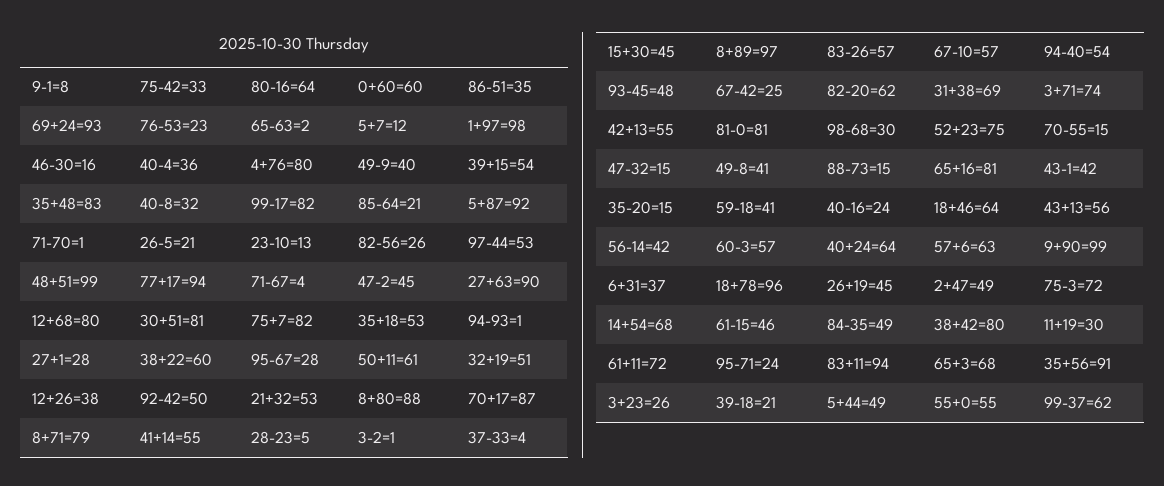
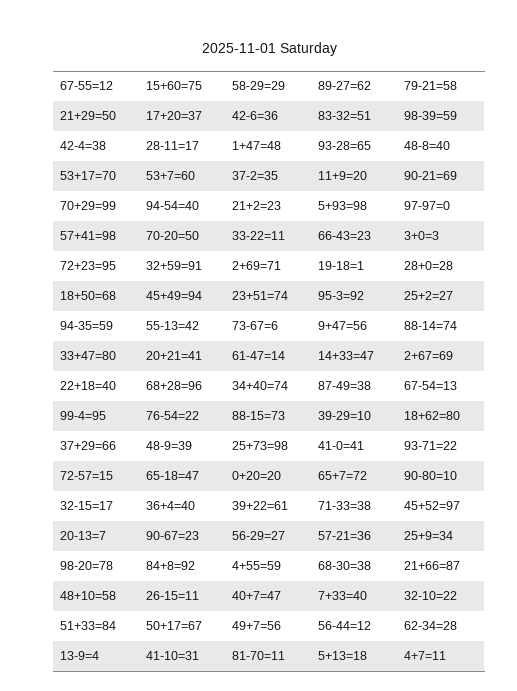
[218,37,370,53] [31,80,69,93] [139,80,207,93] [250,80,315,93] [357,80,423,93] [467,80,532,93] [31,119,102,132] [139,119,208,132] [250,119,310,132] [357,119,407,132] [467,119,526,132] [31,158,96,171] [139,158,198,171] [250,158,313,171] [357,158,416,171] [467,158,534,171] [31,197,102,210] [139,197,199,210] [250,197,315,210] [357,197,421,210] [467,197,530,210] [31,236,84,249] [139,236,195,249] [250,236,312,249] [357,236,426,249] [467,236,534,249] [31,275,98,288] [139,275,206,287] [250,276,305,288] [357,275,415,288] [467,275,540,288] [31,314,100,327] [139,314,204,327] [250,314,313,327] [357,314,425,327] [467,314,522,327] [31,353,90,366] [139,353,212,366] [250,353,319,366] [357,353,418,366] [467,353,531,366] [31,392,99,405] [139,392,208,405] [250,392,318,405] [357,392,421,405] [467,392,536,405] [31,431,90,444] [139,432,201,444] [250,431,310,444] [357,431,395,444] [467,431,526,444] [607,45,675,58] [715,45,778,58] [826,45,895,58] [933,45,999,58] [1043,45,1110,58] [607,84,674,97] [715,84,783,97] [826,84,896,97] [933,84,1001,97] [1043,84,1101,97] [607,123,674,136] [715,123,768,136] [826,123,896,136] [933,123,1005,136] [1043,123,1109,136] [607,162,671,175] [715,162,769,175] [826,162,891,175] [933,162,997,175] [1043,162,1097,175] [607,201,673,214] [715,201,775,214] [826,201,890,214] [933,201,999,214] [1043,201,1110,214] [607,240,670,253] [715,240,776,253] [826,240,896,253] [933,240,996,253] [1043,240,1107,253] [607,279,666,292] [715,279,783,292] [826,279,893,292] [933,279,994,291] [1043,279,1103,292] [607,318,673,331] [715,319,775,331] [826,318,893,331] [933,318,1005,331] [1043,318,1104,331] [607,357,667,370] [715,357,779,370] [826,357,889,370] [933,357,996,370] [1043,357,1111,370] [607,396,670,409] [715,396,776,409] [826,396,886,409] [933,396,997,409] [1043,396,1112,409] 2025-10-30 Thursday // 9-1=8 | 75-42=33 | 80-16=64 | 0+60=60 | 86-51=35 // 69+24=93 | 76-53=23 | 65-63=2 | 5+7=12 | 1+97=98 // 46-30=16 | 40-4=36 | 4+76=80 | 49-9=40 | 39+15=54 // 35+48=83 | 40-8=32 | 99-17=82 | 85-64=21 | 5+87=92 // 71-70=1 | 26-5=21 | 23-10=13 | 82-56=26 | 97-44=53 // 48+51=99 | 77+17=94 | 71-67=4 | 47-2=45 | 27+63=90 // 12+68=80 | 30+51=81 | 75+7=82 | 35+18=53 | 94-93=1 // 27+1=28 | 38+22=60 | 95-67=28 | 50+11=61 | 32+19=51 // 12+26=38 | 92-42=50 | 21+32=53 | 8+80=88 | 70+17=87 // 8+71=79 | 41+14=55 | 28-23=5 | 3-2=1 | 37-33=4 // 15+30=45 | 8+89=97 | 83-26=57 | 67-10=57 | 94-40=54 // 93-45=48 | 67-42=25 | 82-20=62 | 31+38=69 | 3+71=74 // 42+13=55 | 81-0=81 | 98-68=30 | 52+23=75 | 70-55=15 // 47-32=15 | 49-8=41 | 88-73=15 | 65+16=81 | 43-1=42 // 35-20=15 | 59-18=41 | 40-16=24 | 18+46=64 | 43+13=56 // 56-14=42 | 60-3=57 | 40+24=64 | 57+6=63 | 9+90=99 // 6+31=37 | 18+78=96 | 26+19=45 | 2+47=49 | 75-3=72 // 14+54=68 | 61-15=46 | 84-35=49 | 38+42=80 | 11+19=30 // 61+11=72 | 95-71=24 | 83+11=94 | 65+3=68 | 35+56=91 // 3+23=26 | 39-18=21 | 5+44=49 | 55+0=55 | 99-37=62 -> [201,42,337,56] [59,81,113,90] [145,81,202,90] [231,81,285,90] [317,81,371,90] [403,81,457,90] [59,111,116,120] [145,111,202,120] [231,111,278,120] [317,111,371,120] [403,111,457,120] [59,141,106,150] [145,141,199,150] [231,141,281,150] [317,141,371,150] [403,141,450,150] [59,171,116,180] [145,171,195,180] [231,171,278,180] [317,171,367,180] [403,171,457,180] [59,201,116,210] [145,201,199,210] [231,201,281,210] [317,201,367,210] [403,201,450,210] [59,231,116,240] [145,231,199,240] [231,231,285,240] [317,231,371,240] [403,231,439,240] [59,261,116,270] [145,261,202,270] [231,261,281,270] [317,261,364,270] [403,261,453,270] [59,291,116,300] [145,291,202,300] [231,291,288,300] [317,291,364,300] [403,291,453,300] [59,321,113,330] [145,321,199,330] [231,321,278,330] [317,321,367,330] [403,321,457,330] [59,351,116,360] [145,351,202,360] [231,351,285,360] [317,351,374,360] [403,351,453,360] [59,381,116,390] [145,381,202,390] [231,381,288,390] [317,381,371,390] [403,381,457,390] [59,411,106,420] [145,411,199,420] [231,411,285,420] [317,411,371,420] [403,411,460,420] [59,441,116,450] [145,441,192,450] [231,441,288,450] [317,441,364,450] [403,441,457,450] [59,471,113,480] [145,471,199,480] [231,471,281,480] [317,471,367,480] [403,471,457,480] [59,501,113,510] [145,501,195,510] [231,501,288,510] [317,501,371,510] [403,501,460,510] [59,531,106,540] [145,531,199,540] [231,531,285,540] [317,531,371,540] [403,531,453,540] [59,561,113,570] [145,561,195,570] [231,561,281,570] [317,561,371,570] [403,561,460,570] [59,591,116,600] [145,591,199,600] [231,591,281,600] [317,591,367,600] [403,591,457,600] [59,621,116,630] [145,621,202,630] [231,621,281,630] [317,621,371,630] [403,621,457,630] [59,651,99,660] [145,651,199,660] [231,651,285,660] [317,651,367,660] [403,651,446,660] 2025-11-01 Saturday // 67-55=12 | 15+60=75 | 58-29=29 | 89-27=62 | 79-21=58 // 21+29=50 | 17+20=37 | 42-6=36 | 83-32=51 | 98-39=59 // 42-4=38 | 28-11=17 | 1+47=48 | 93-28=65 | 48-8=40 // 53+17=70 | 53+7=60 | 37-2=35 | 11+9=20 | 90-21=69 // 70+29=99 | 94-54=40 | 21+2=23 | 5+93=98 | 97-97=0 // 57+41=98 | 70-20=50 | 33-22=11 | 66-43=23 | 3+0=3 // 72+23=95 | 32+59=91 | 2+69=71 | 19-18=1 | 28+0=28 // 18+50=68 | 45+49=94 | 23+51=74 | 95-3=92 | 25+2=27 // 94-35=59 | 55-13=42 | 73-67=6 | 9+47=56 | 88-14=74 // 33+47=80 | 20+21=41 | 61-47=14 | 14+33=47 | 2+67=69 // 22+18=40 | 68+28=96 | 34+40=74 | 87-49=38 | 67-54=13 // 99-4=95 | 76-54=22 | 88-15=73 | 39-29=10 | 18+62=80 // 37+29=66 | 48-9=39 | 25+73=98 | 41-0=41 | 93-71=22 // 72-57=15 | 65-18=47 | 0+20=20 | 65+7=72 | 90-80=10 // 32-15=17 | 36+4=40 | 39+22=61 | 71-33=38 | 45+52=97 // 20-13=7 | 90-67=23 | 56-29=27 | 57-21=36 | 25+9=34 // 98-20=78 | 84+8=92 | 4+55=59 | 68-30=38 | 21+66=87 // 48+10=58 | 26-15=11 | 40+7=47 | 7+33=40 | 32-10=22 // 51+33=84 | 50+17=67 | 49+7=56 | 56-44=12 | 62-34=28 // 13-9=4 | 41-10=31 | 81-70=11 | 5+13=18 | 4+7=11

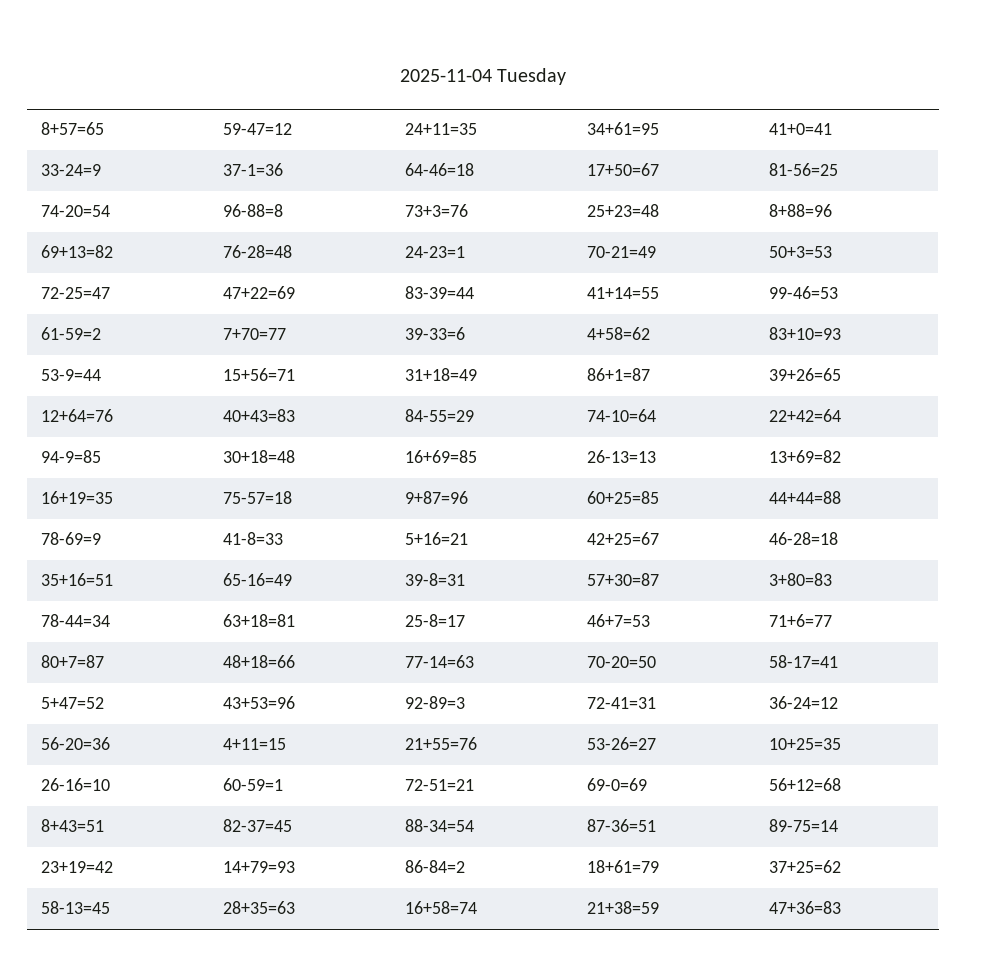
[201,42,337,56] [59,81,113,90] [145,81,202,90] [231,81,285,90] [317,81,371,90] [403,81,457,90] [59,111,116,120] [145,111,202,120] [231,111,278,120] [317,111,371,120] [403,111,457,120] [59,141,106,150] [145,141,199,150] [231,141,281,150] [317,141,371,150] [403,141,450,150] [59,171,116,180] [145,171,195,180] [231,171,278,180] [317,171,367,180] [403,171,457,180] [59,201,116,210] [145,201,199,210] [231,201,281,210] [317,201,367,210] [403,201,450,210] [59,231,116,240] [145,231,199,240] [231,231,285,240] [317,231,371,240] [403,231,439,240] [59,261,116,270] [145,261,202,270] [231,261,281,270] [317,261,364,270] [403,261,453,270] [59,291,116,300] [145,291,202,300] [231,291,288,300] [317,291,364,300] [403,291,453,300] [59,321,113,330] [145,321,199,330] [231,321,278,330] [317,321,367,330] [403,321,457,330] [59,351,116,360] [145,351,202,360] [231,351,285,360] [317,351,374,360] [403,351,453,360] [59,381,116,390] [145,381,202,390] [231,381,288,390] [317,381,371,390] [403,381,457,390] [59,411,106,420] [145,411,199,420] [231,411,285,420] [317,411,371,420] [403,411,460,420] [59,441,116,450] [145,441,192,450] [231,441,288,450] [317,441,364,450] [403,441,457,450] [59,471,113,480] [145,471,199,480] [231,471,281,480] [317,471,367,480] [403,471,457,480] [59,501,113,510] [145,501,195,510] [231,501,288,510] [317,501,371,510] [403,501,460,510] [59,531,106,540] [145,531,199,540] [231,531,285,540] [317,531,371,540] [403,531,453,540] [59,561,113,570] [145,561,195,570] [231,561,281,570] [317,561,371,570] [403,561,460,570] [59,591,116,600] [145,591,199,600] [231,591,281,600] [317,591,367,600] [403,591,457,600] [59,621,116,630] [145,621,202,630] [231,621,281,630] [317,621,371,630] [403,621,457,630] [59,651,99,660] [145,651,199,660] [231,651,285,660] [317,651,367,660] [403,651,446,660] 2025-11-01 Saturday // 67-55=12 | 15+60=75 | 58-29=29 | 89-27=62 | 79-21=58 // 21+29=50 | 17+20=37 | 42-6=36 | 83-32=51 | 98-39=59 // 42-4=38 | 28-11=17 | 1+47=48 | 93-28=65 | 48-8=40 // 53+17=70 | 53+7=60 | 37-2=35 | 11+9=20 | 90-21=69 // 70+29=99 | 94-54=40 | 21+2=23 | 5+93=98 | 97-97=0 // 57+41=98 | 70-20=50 | 33-22=11 | 66-43=23 | 3+0=3 // 72+23=95 | 32+59=91 | 2+69=71 | 19-18=1 | 28+0=28 // 18+50=68 | 45+49=94 | 23+51=74 | 95-3=92 | 25+2=27 // 94-35=59 | 55-13=42 | 73-67=6 | 9+47=56 | 88-14=74 // 33+47=80 | 20+21=41 | 61-47=14 | 14+33=47 | 2+67=69 // 22+18=40 | 68+28=96 | 34+40=74 | 87-49=38 | 67-54=13 // 99-4=95 | 76-54=22 | 88-15=73 | 39-29=10 | 18+62=80 // 37+29=66 | 48-9=39 | 25+73=98 | 41-0=41 | 93-71=22 // 72-57=15 | 65-18=47 | 0+20=20 | 65+7=72 | 90-80=10 // 32-15=17 | 36+4=40 | 39+22=61 | 71-33=38 | 45+52=97 // 20-13=7 | 90-67=23 | 56-29=27 | 57-21=36 | 25+9=34 // 98-20=78 | 84+8=92 | 4+55=59 | 68-30=38 | 21+66=87 // 48+10=58 | 26-15=11 | 40+7=47 | 7+33=40 | 32-10=22 // 51+33=84 | 50+17=67 | 49+7=56 | 56-44=12 | 62-34=28 // 13-9=4 | 41-10=31 | 81-70=11 | 5+13=18 | 4+7=11 -> [399,68,567,85] [40,122,104,135] [222,123,292,135] [404,123,477,135] [586,122,659,135] [768,123,832,135] [40,164,101,176] [222,163,283,176] [404,163,474,176] [586,163,659,176] [768,163,838,176] [40,205,110,217] [222,204,283,217] [404,204,468,217] [586,204,659,217] [768,204,832,217] [40,245,113,258] [222,245,292,258] [404,246,465,258] [586,246,656,258] [768,246,832,258] [40,287,110,299] [222,286,295,299] [404,286,474,299] [586,287,659,299] [768,286,838,299] [40,327,101,340] [222,328,286,340] [404,327,465,340] [586,327,650,340] [768,327,841,340] [40,369,101,381] [222,368,295,381] [404,368,477,381] [586,368,650,381] [768,368,841,381] [40,409,113,422] [222,409,295,422] [404,409,474,422] [586,409,656,422] [768,409,841,422] [40,450,101,463] [222,450,295,463] [404,450,477,463] [586,450,656,463] [768,450,841,463] [40,491,113,504] [222,491,292,504] [404,491,468,504] [586,491,659,504] [768,491,841,504] [40,532,101,545] [222,532,283,545] [404,532,468,545] [586,532,659,545] [768,532,838,545] [40,573,113,586] [222,573,292,586] [404,573,465,586] [586,573,659,586] [768,573,832,586] [40,614,110,627] [222,614,295,627] [404,614,465,627] [586,614,650,627] [768,614,832,627] [40,655,104,668] [222,655,295,668] [404,655,474,668] [586,656,656,668] [768,655,838,668] [40,697,104,709] [222,696,295,709] [404,696,465,709] [586,697,656,709] [768,696,838,709] [40,737,110,750] [222,738,286,750] [404,737,477,750] [586,737,656,750] [768,738,841,750] [40,778,110,791] [222,778,283,791] [404,779,474,791] [586,778,647,791] [768,778,841,791] [40,819,104,832] [222,819,292,832] [404,819,474,832] [586,819,656,832] [768,819,838,832] [40,861,113,873] [222,861,295,873] [404,860,465,873] [586,860,659,873] [768,860,841,873] [40,901,110,914] [222,901,295,914] [404,901,477,914] [586,901,659,914] [768,901,841,914] 2025-11-04 Tuesday // 8+57=65 | 59-47=12 | 24+11=35 | 34+61=95 | 41+0=41 // 33-24=9 | 37-1=36 | 64-46=18 | 17+50=67 | 81-56=25 // 74-20=54 | 96-88=8 | 73+3=76 | 25+23=48 | 8+88=96 // 69+13=82 | 76-28=48 | 24-23=1 | 70-21=49 | 50+3=53 // 72-25=47 | 47+22=69 | 83-39=44 | 41+14=55 | 99-46=53 // 61-59=2 | 7+70=77 | 39-33=6 | 4+58=62 | 83+10=93 // 53-9=44 | 15+56=71 | 31+18=49 | 86+1=87 | 39+26=65 // 12+64=76 | 40+43=83 | 84-55=29 | 74-10=64 | 22+42=64 // 94-9=85 | 30+18=48 | 16+69=85 | 26-13=13 | 13+69=82 // 16+19=35 | 75-57=18 | 9+87=96 | 60+25=85 | 44+44=88 // 78-69=9 | 41-8=33 | 5+16=21 | 42+25=67 | 46-28=18 // 35+16=51 | 65-16=49 | 39-8=31 | 57+30=87 | 3+80=83 // 78-44=34 | 63+18=81 | 25-8=17 | 46+7=53 | 71+6=77 // 80+7=87 | 48+18=66 | 77-14=63 | 70-20=50 | 58-17=41 // 5+47=52 | 43+53=96 | 92-89=3 | 72-41=31 | 36-24=12 // 56-20=36 | 4+11=15 | 21+55=76 | 53-26=27 | 10+25=35 // 26-16=10 | 60-59=1 | 72-51=21 | 69-0=69 | 56+12=68 // 8+43=51 | 82-37=45 | 88-34=54 | 87-36=51 | 89-75=14 // 23+19=42 | 14+79=93 | 86-84=2 | 18+61=79 | 37+25=62 // 58-13=45 | 28+35=63 | 16+58=74 | 21+38=59 | 47+36=83

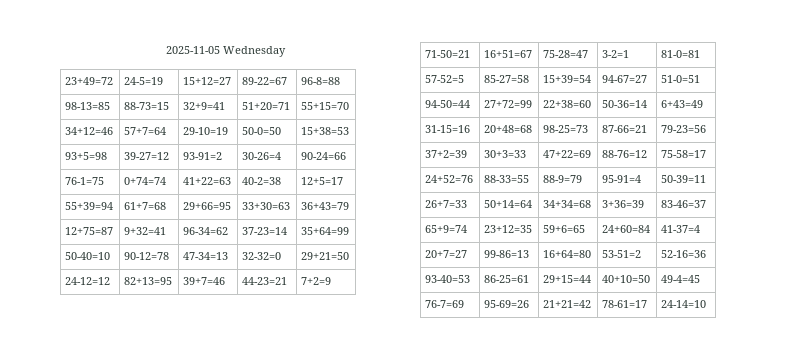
[399,68,567,85] [40,122,104,135] [222,123,292,135] [404,123,477,135] [586,122,659,135] [768,123,832,135] [40,164,101,176] [222,163,283,176] [404,163,474,176] [586,163,659,176] [768,163,838,176] [40,205,110,217] [222,204,283,217] [404,204,468,217] [586,204,659,217] [768,204,832,217] [40,245,113,258] [222,245,292,258] [404,246,465,258] [586,246,656,258] [768,246,832,258] [40,287,110,299] [222,286,295,299] [404,286,474,299] [586,287,659,299] [768,286,838,299] [40,327,101,340] [222,328,286,340] [404,327,465,340] [586,327,650,340] [768,327,841,340] [40,369,101,381] [222,368,295,381] [404,368,477,381] [586,368,650,381] [768,368,841,381] [40,409,113,422] [222,409,295,422] [404,409,474,422] [586,409,656,422] [768,409,841,422] [40,450,101,463] [222,450,295,463] [404,450,477,463] [586,450,656,463] [768,450,841,463] [40,491,113,504] [222,491,292,504] [404,491,468,504] [586,491,659,504] [768,491,841,504] [40,532,101,545] [222,532,283,545] [404,532,468,545] [586,532,659,545] [768,532,838,545] [40,573,113,586] [222,573,292,586] [404,573,465,586] [586,573,659,586] [768,573,832,586] [40,614,110,627] [222,614,295,627] [404,614,465,627] [586,614,650,627] [768,614,832,627] [40,655,104,668] [222,655,295,668] [404,655,474,668] [586,656,656,668] [768,655,838,668] [40,697,104,709] [222,696,295,709] [404,696,465,709] [586,697,656,709] [768,696,838,709] [40,737,110,750] [222,738,286,750] [404,737,477,750] [586,737,656,750] [768,738,841,750] [40,778,110,791] [222,778,283,791] [404,779,474,791] [586,778,647,791] [768,778,841,791] [40,819,104,832] [222,819,292,832] [404,819,474,832] [586,819,656,832] [768,819,838,832] [40,861,113,873] [222,861,295,873] [404,860,465,873] [586,860,659,873] [768,860,841,873] [40,901,110,914] [222,901,295,914] [404,901,477,914] [586,901,659,914] [768,901,841,914] 2025-11-04 Tuesday // 8+57=65 | 59-47=12 | 24+11=35 | 34+61=95 | 41+0=41 // 33-24=9 | 37-1=36 | 64-46=18 | 17+50=67 | 81-56=25 // 74-20=54 | 96-88=8 | 73+3=76 | 25+23=48 | 8+88=96 // 69+13=82 | 76-28=48 | 24-23=1 | 70-21=49 | 50+3=53 // 72-25=47 | 47+22=69 | 83-39=44 | 41+14=55 | 99-46=53 // 61-59=2 | 7+70=77 | 39-33=6 | 4+58=62 | 83+10=93 // 53-9=44 | 15+56=71 | 31+18=49 | 86+1=87 | 39+26=65 // 12+64=76 | 40+43=83 | 84-55=29 | 74-10=64 | 22+42=64 // 94-9=85 | 30+18=48 | 16+69=85 | 26-13=13 | 13+69=82 // 16+19=35 | 75-57=18 | 9+87=96 | 60+25=85 | 44+44=88 // 78-69=9 | 41-8=33 | 5+16=21 | 42+25=67 | 46-28=18 // 35+16=51 | 65-16=49 | 39-8=31 | 57+30=87 | 3+80=83 // 78-44=34 | 63+18=81 | 25-8=17 | 46+7=53 | 71+6=77 // 80+7=87 | 48+18=66 | 77-14=63 | 70-20=50 | 58-17=41 // 5+47=52 | 43+53=96 | 92-89=3 | 72-41=31 | 36-24=12 // 56-20=36 | 4+11=15 | 21+55=76 | 53-26=27 | 10+25=35 // 26-16=10 | 60-59=1 | 72-51=21 | 69-0=69 | 56+12=68 // 8+43=51 | 82-37=45 | 88-34=54 | 87-36=51 | 89-75=14 // 23+19=42 | 14+79=93 | 86-84=2 | 18+61=79 | 37+25=62 // 58-13=45 | 28+35=63 | 16+58=74 | 21+38=59 | 47+36=83 -> [165,46,286,57] [65,77,114,85] [124,77,164,85] [183,77,232,85] [242,77,288,85] [301,77,341,85] [65,102,111,110] [124,102,170,110] [183,102,226,110] [242,102,291,110] [301,102,350,110] [65,127,114,135] [124,127,167,135] [183,127,229,135] [242,127,282,135] [301,127,350,135] [65,152,108,160] [124,152,170,160] [183,152,223,160] [242,152,282,160] [301,152,347,160] [65,177,105,185] [124,177,167,185] [183,177,232,185] [242,177,282,185] [301,177,344,185] [65,202,114,210] [124,202,167,210] [183,202,232,210] [242,202,291,210] [301,202,350,210] [65,227,114,235] [124,227,167,235] [183,227,229,235] [242,227,288,235] [301,227,350,235] [65,252,111,260] [124,252,170,260] [183,252,229,260] [242,252,282,260] [301,252,350,260] [65,277,111,285] [124,277,173,285] [183,277,226,285] [242,277,288,285] [301,277,332,285] [425,50,471,58] [484,50,533,58] [543,50,589,58] [602,50,630,58] [661,50,701,58] [425,75,465,83] [484,75,530,83] [543,75,592,83] [602,75,648,83] [661,75,701,83] [425,100,471,108] [484,100,533,108] [543,100,592,108] [602,100,648,108] [661,100,704,108] [425,125,471,133] [484,125,533,133] [543,125,589,133] [602,125,648,133] [661,125,707,133] [425,150,468,158] [484,150,527,158] [543,150,592,158] [602,150,648,158] [661,150,707,158] [425,175,474,183] [484,175,530,183] [543,175,583,183] [602,175,642,183] [661,175,707,183] [425,200,468,208] [484,200,533,208] [543,200,592,208] [602,200,645,208] [661,200,707,208] [425,225,468,233] [484,225,533,233] [543,225,586,233] [602,225,651,233] [661,225,701,233] [425,250,468,258] [484,250,530,258] [543,250,592,258] [602,250,642,258] [661,250,707,258] [425,275,471,283] [484,275,530,283] [543,275,592,283] [602,275,651,283] [661,275,701,283] [425,300,465,308] [484,300,530,308] [543,300,592,308] [602,300,648,308] [661,300,707,308] 2025-11-05 Wednesday // 23+49=72 | 24-5=19 | 15+12=27 | 89-22=67 | 96-8=88 // 98-13=85 | 88-73=15 | 32+9=41 | 51+20=71 | 55+15=70 // 34+12=46 | 57+7=64 | 29-10=19 | 50-0=50 | 15+38=53 // 93+5=98 | 39-27=12 | 93-91=2 | 30-26=4 | 90-24=66 // 76-1=75 | 0+74=74 | 41+22=63 | 40-2=38 | 12+5=17 // 55+39=94 | 61+7=68 | 29+66=95 | 33+30=63 | 36+43=79 // 12+75=87 | 9+32=41 | 96-34=62 | 37-23=14 | 35+64=99 // 50-40=10 | 90-12=78 | 47-34=13 | 32-32=0 | 29+21=50 // 24-12=12 | 82+13=95 | 39+7=46 | 44-23=21 | 7+2=9 // 71-50=21 | 16+51=67 | 75-28=47 | 3-2=1 | 81-0=81 // 57-52=5 | 85-27=58 | 15+39=54 | 94-67=27 | 51-0=51 // 94-50=44 | 27+72=99 | 22+38=60 | 50-36=14 | 6+43=49 // 31-15=16 | 20+48=68 | 98-25=73 | 87-66=21 | 79-23=56 // 37+2=39 | 30+3=33 | 47+22=69 | 88-76=12 | 75-58=17 // 24+52=76 | 88-33=55 | 88-9=79 | 95-91=4 | 50-39=11 // 26+7=33 | 50+14=64 | 34+34=68 | 3+36=39 | 83-46=37 // 65+9=74 | 23+12=35 | 59+6=65 | 24+60=84 | 41-37=4 // 20+7=27 | 99-86=13 | 16+64=80 | 53-51=2 | 52-16=36 // 93-40=53 | 86-25=61 | 29+15=44 | 40+10=50 | 49-4=45 // 76-7=69 | 95-69=26 | 21+21=42 | 78-61=17 | 24-14=10

